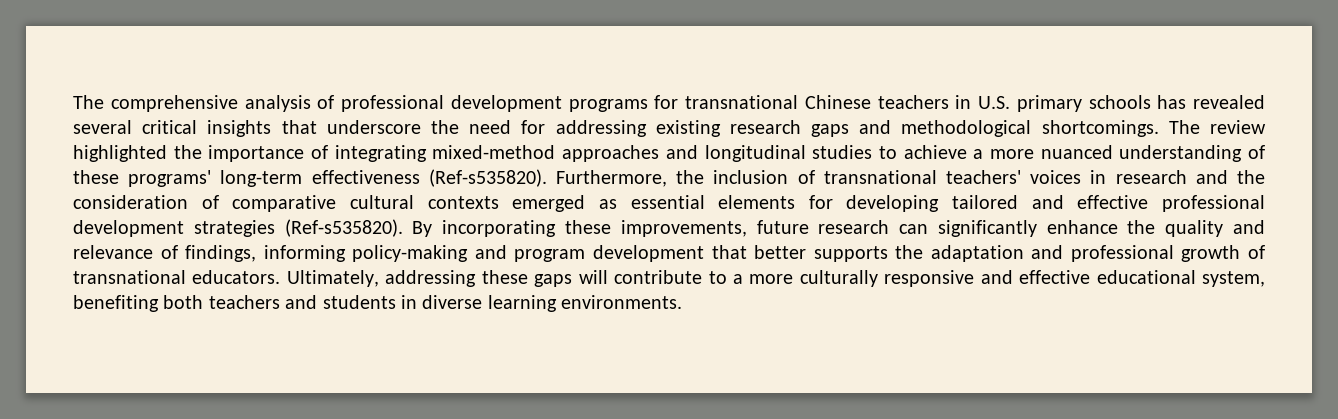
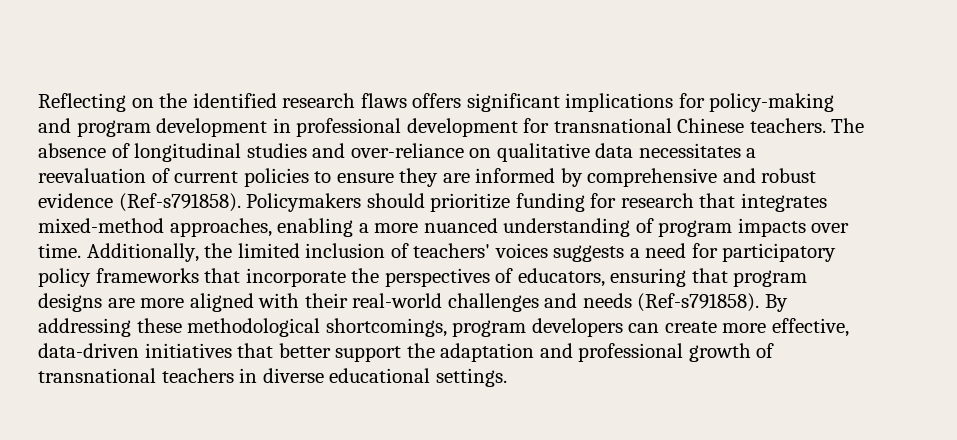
[73,95,648,112] The comprehensive analysis of professional development programs -> [38,93,835,112] [38,118,518,137] Reflecting on the identified research flaws offers significant implications for policy-making and program development in professional development
[877,95,1265,112] [73,120,1266,137] [73,145,967,162] teachers in U.S. primary schools has revealed several critical insights that underscore the need for addressing existing research gaps and methodological shortcomings. The review highlighted the importance of integrating mixed-method approaches and longitudinal studies to achieve -> [749,118,865,133] [38,143,757,162] [38,168,817,187] [38,193,827,212] [38,218,354,237] teachers. The absence of longitudinal studies and over-reliance on qualitative data necessitates a reevaluation of current policies to ensure they are informed by comprehensive and robust evidence (Ref-s791858). Policymakers should prioritize funding for research that integrates mixed-method approaches, enabling
[73,169,705,187] these programs' long-term effectiveness (Ref-s535820). Furthermore, the -> [658,218,850,237] [38,243,300,262] program impacts over time. Additionally, the limited
[823,170,937,184] transnational -> (409, 250) none
[1090,170,1266,184] [73,195,1265,212] [73,219,1265,237] [73,245,704,262] in research and the consideration of comparative cultural contexts emerged as essential elements for developing tailored and effective professional development strategies (Ref-s535820). By incorporating these improvements, future research can significantly enhance the quality and relevance of findings, informing policy-making and program development -> [553,243,837,262] [38,268,808,287] [38,293,788,312] [38,318,849,337] [38,343,232,358] suggests a need for participatory policy frameworks that incorporate the perspectives of educators, ensuring that program designs are more aligned with their real-world challenges and needs (Ref-s791858). By addressing these methodological shortcomings, program developers can create more effective, data-driven initiatives
[813,246,888,262] supports -> [335,346,402,362] support
[192,270,1265,287] [73,295,683,312] educators. Ultimately, addressing these gaps will contribute to a more culturally responsive and effective educational system, benefiting both teachers and students in diverse learning environments. -> [161,368,507,387] teachers in diverse educational settings.

